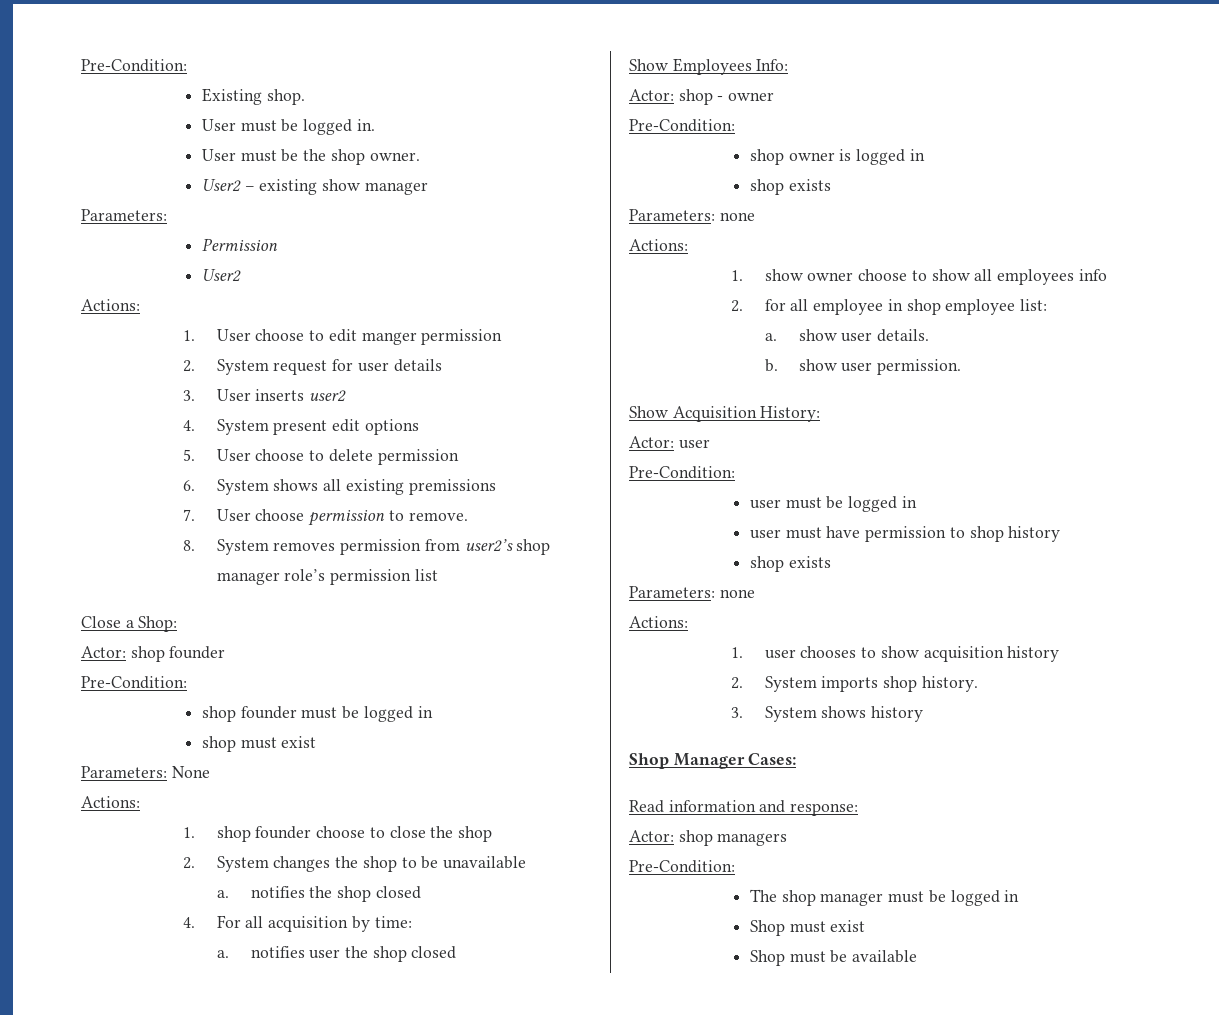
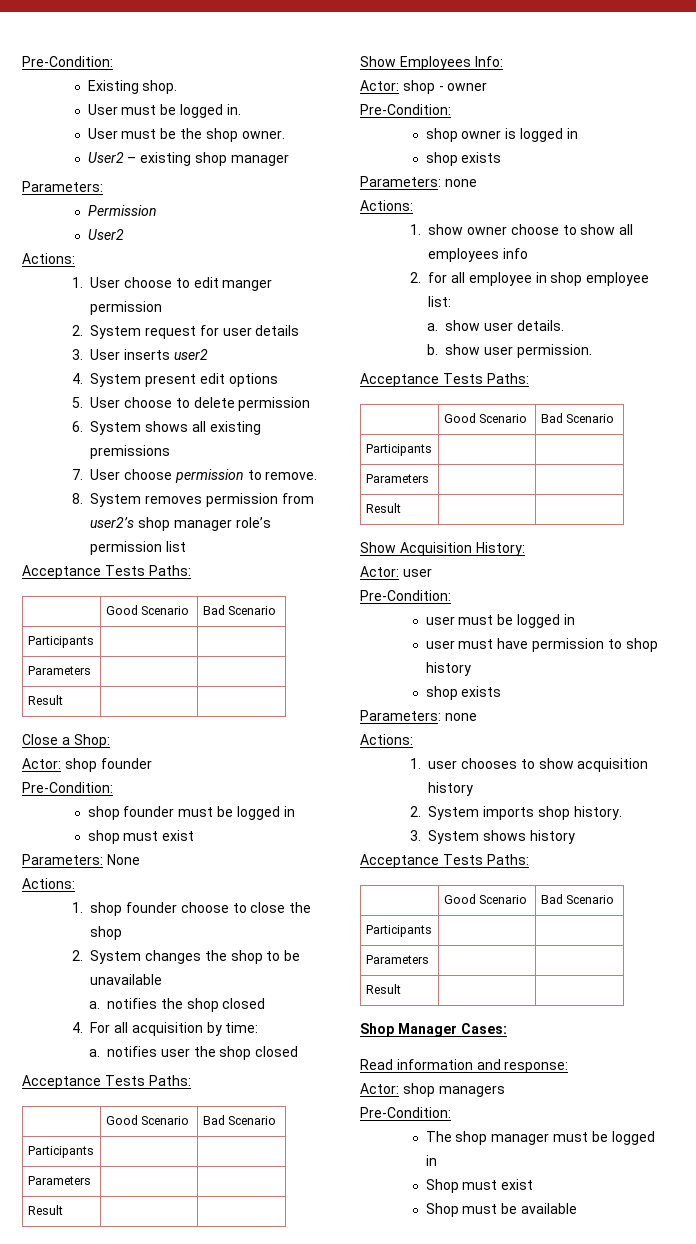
[322,179,361,191] show -> [195,152,228,166] shop
(438, 575) none -> [22,565,191,579] [105,605,190,615] [202,605,277,615] [27,636,94,648] [27,666,91,675] [27,695,63,705] // Acceptance Tests Paths: // | Good Scenario | Bad Scenario // Participants | | // Parameters | | // Result | |
(457, 952) none -> [22,1075,191,1089] [105,1115,190,1125] [202,1115,277,1125] [27,1146,94,1158] [27,1176,91,1185] [27,1205,63,1215] // Acceptance Tests Paths: // | Good Scenario | Bad Scenario // Participants | | // Parameters | | // Result | |
(961, 367) none -> [360,373,529,387] [443,413,528,423] [540,413,615,423] [365,444,432,456] [365,474,429,483] [365,503,401,513] // Acceptance Tests Paths: // | Good Scenario | Bad Scenario // Participants | | // Parameters | | // Result | |
(924, 714) none -> [360,854,529,868] [443,894,528,904] [540,894,615,904] [365,925,432,937] [365,955,429,964] [365,984,401,994] // Acceptance Tests Paths: // | Good Scenario | Bad Scenario // Participants | | // Parameters | | // Result | |

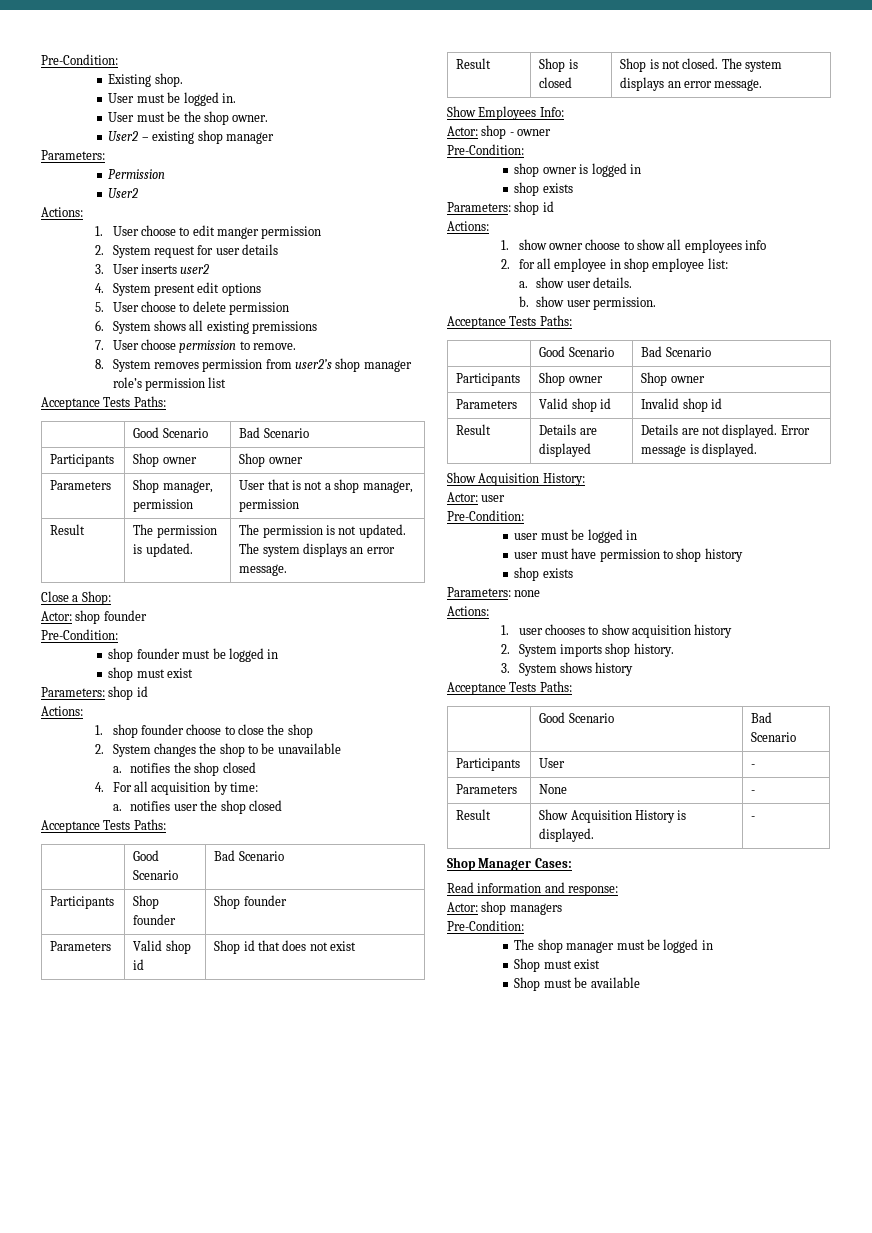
[27,666,91,675] [27,695,63,705] | // Parameters | | // Result | | -> [133,453,197,467] [239,453,303,467] [50,480,112,490] [133,479,213,493] [133,499,194,512] [239,479,413,493] [239,499,300,512] [50,524,86,535] [133,524,217,538] [133,543,193,557] [239,524,406,538] [239,543,395,557] [239,564,288,576] Shop owner | Shop owner // Parameters | Shop manager, permission | User that is not a shop manager, permission // Result | The permission is updated. | The permission is not updated. The system displays an error message.
[22,854,140,865] Parameters: None -> [41,686,148,700] Parameters: shop id
[27,1176,91,1185] [27,1205,63,1215] | // Parameters | | // Result | | -> [133,895,160,909] [133,914,177,925] [214,895,287,909] [50,941,112,951] [133,940,191,954] [133,959,145,970] [214,940,357,954] [456,58,492,69] [539,58,578,72] [539,77,573,88] [620,58,783,72] [620,77,763,91] Shop founder | Shop founder // Parameters | Valid shop id | Shop id that does not exist // Result | Shop is closed | Shop is not closed. The system displays an error message.
[360,176,477,187] Parameters: none -> [447,201,554,215] Parameters: shop id
[365,474,429,483] [365,503,401,513] | // Parameters | | // Result | | -> [539,372,603,386] [641,372,705,386] [456,399,518,409] [539,398,612,412] [641,398,723,412] [456,424,492,435] [539,424,597,435] [539,443,592,457] [641,424,810,438] [641,443,758,457] Shop owner | Shop owner // Parameters | Valid shop id | Invalid shop id // Result | Details are displayed | Details are not displayed. Error message is displayed.
[365,955,429,964] [365,984,401,994] | // Parameters | | // Result | | -> [539,758,566,768] [751,764,756,768] [456,784,518,794] [539,784,568,794] [751,790,756,794] [456,809,492,820] [539,809,687,823] [539,828,595,842] [751,816,756,820] User | - // Parameters | None | - // Result | Show Acquisition History is displayed. | -

